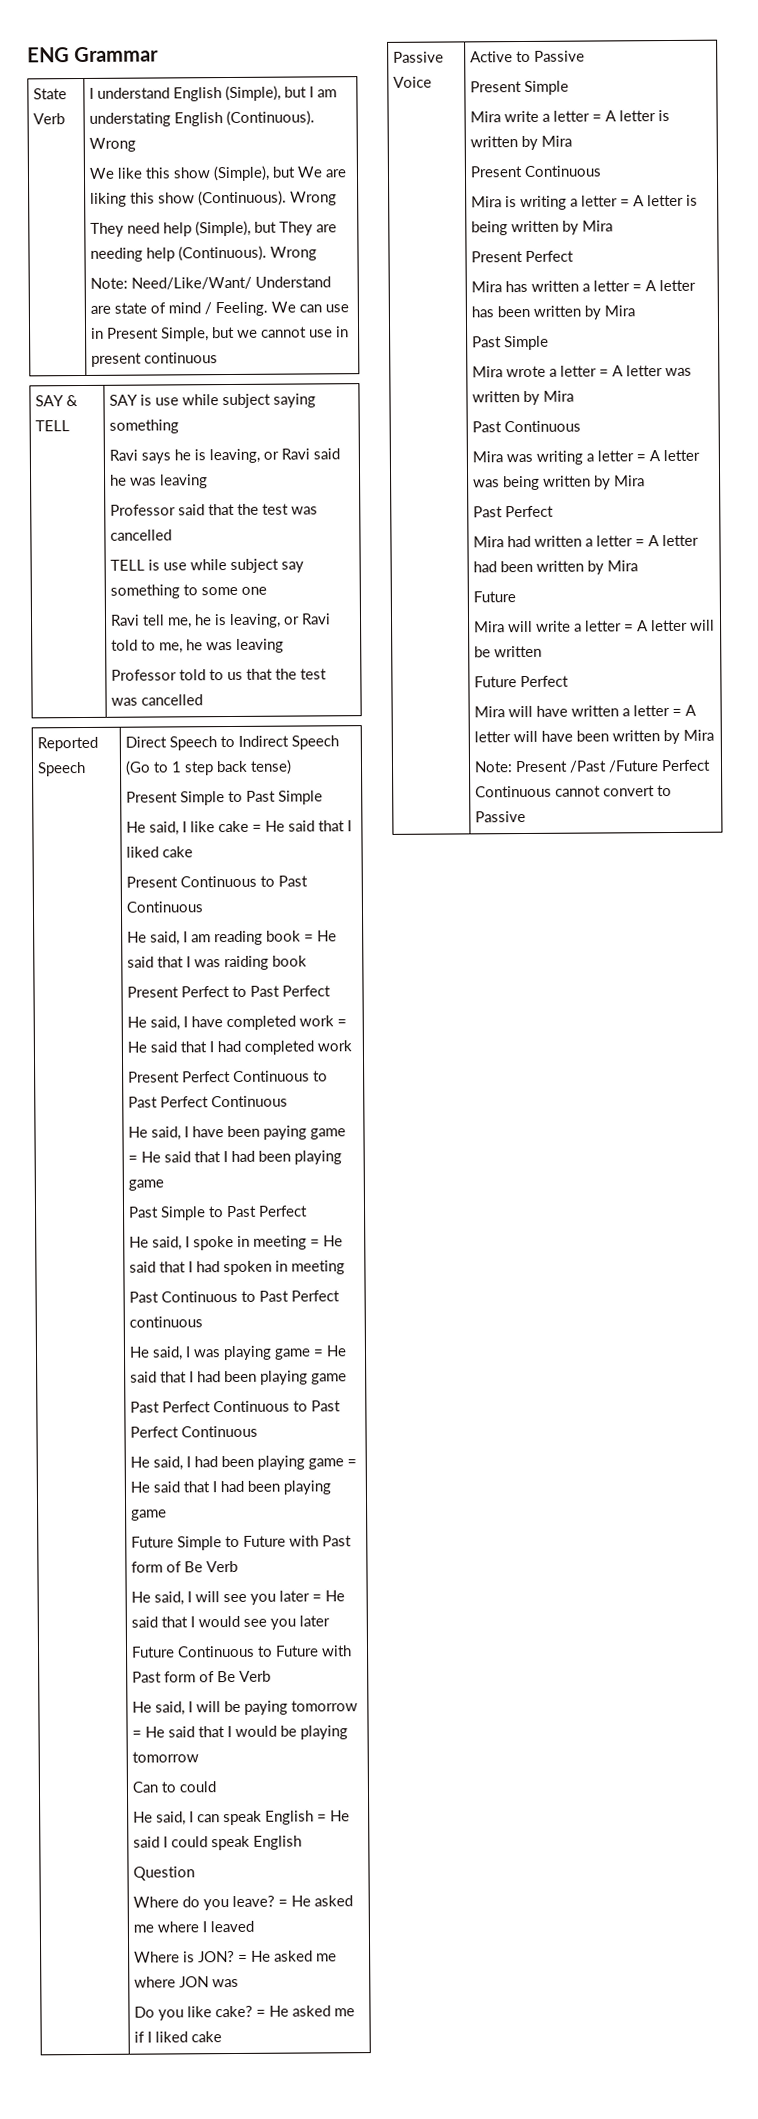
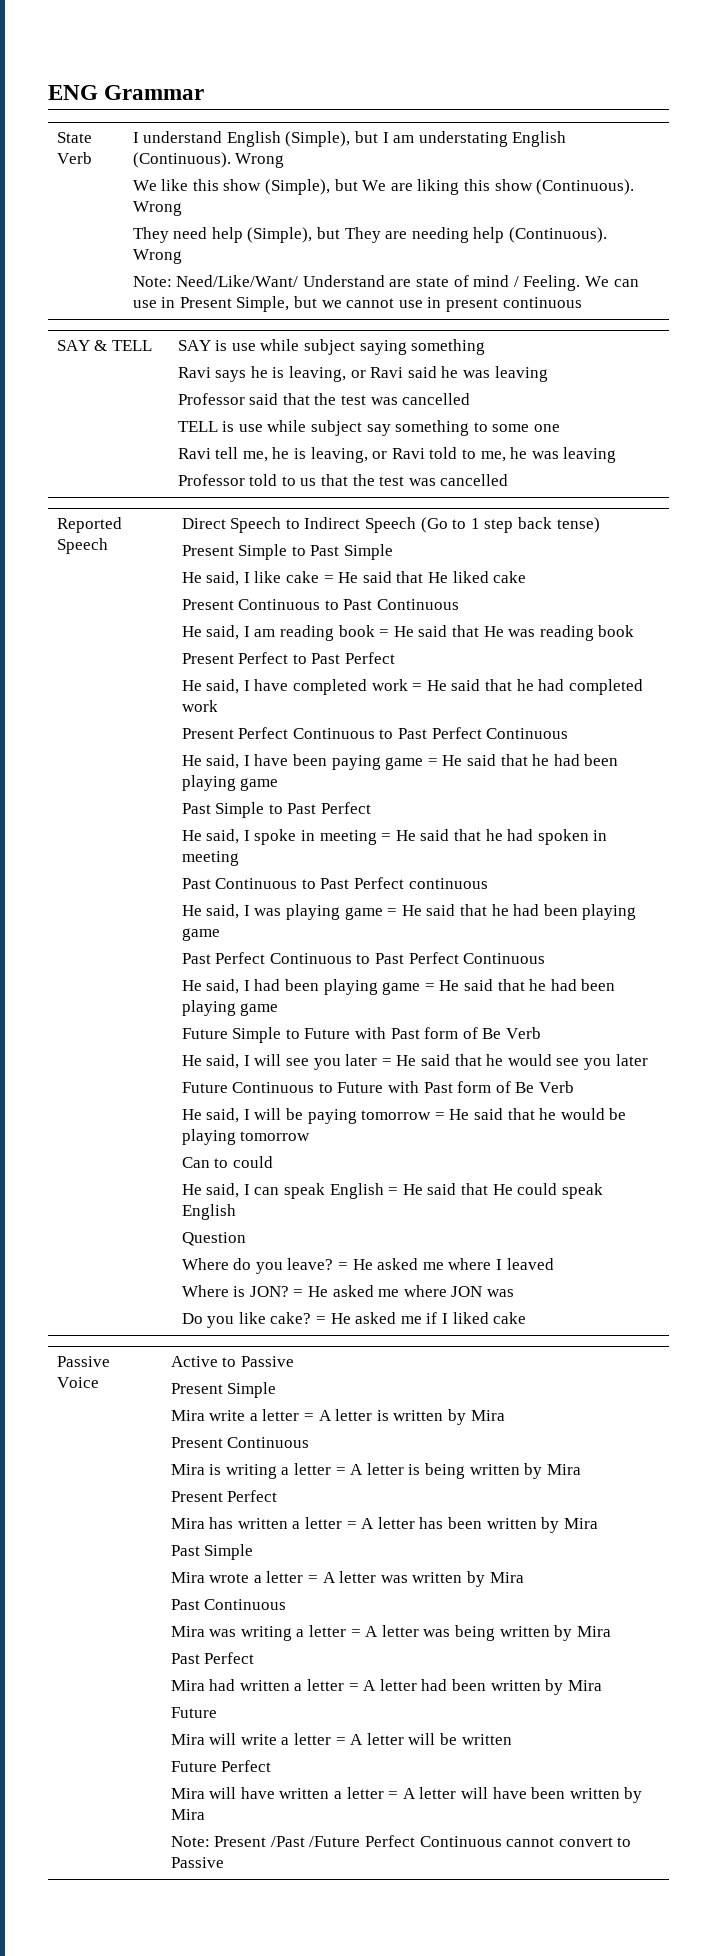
[347,820,353,832] I -> [427,572,448,583] He
[186,955,270,971] I was raiding -> [483,625,594,641] He was reading
[209,1041,215,1053] I -> [516,679,534,691] he
[223,1151,229,1163] I -> [532,754,550,766] he
[188,1261,194,1273] I -> [485,829,503,841] he
[189,1371,195,1383] I -> [491,904,509,916] he
[212,1481,218,1493] I -> [529,979,547,991] he
[190,1616,196,1628] I -> [486,1054,504,1066] he
[227,1726,233,1738] I -> [539,1108,557,1120] he
[163,1836,169,1848] I -> [460,1183,513,1195] that He

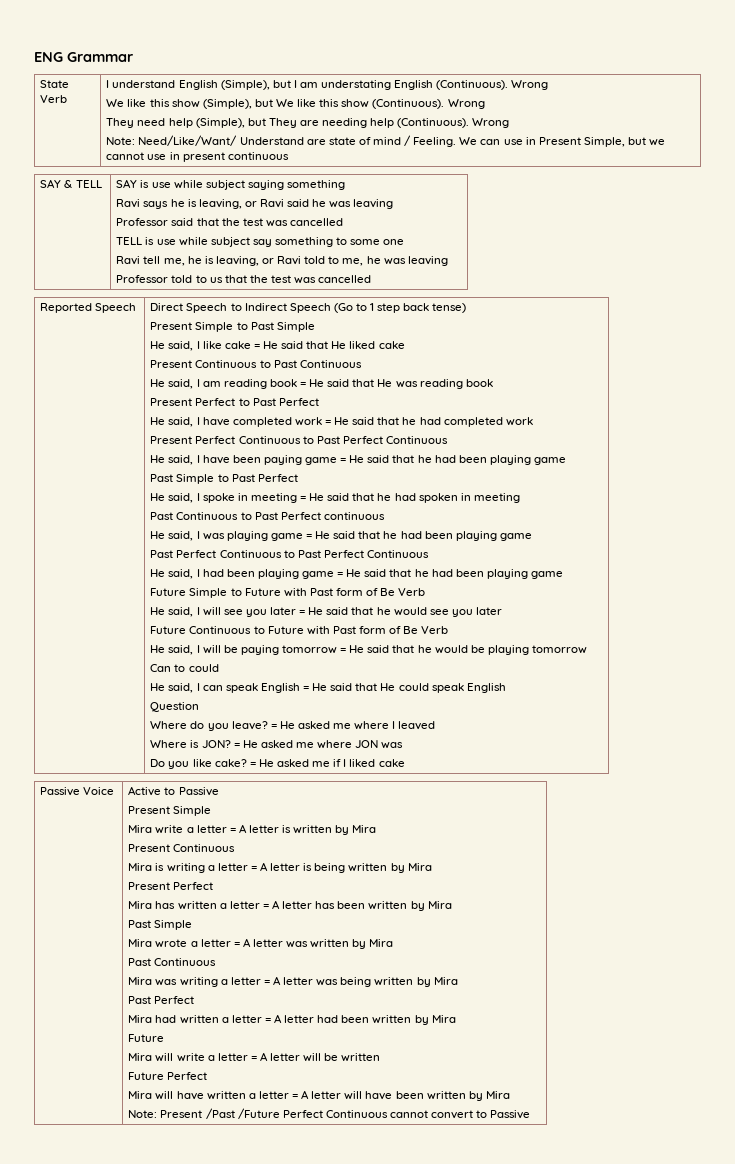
[390,179,460,195] are liking -> [297,99,317,107] like

